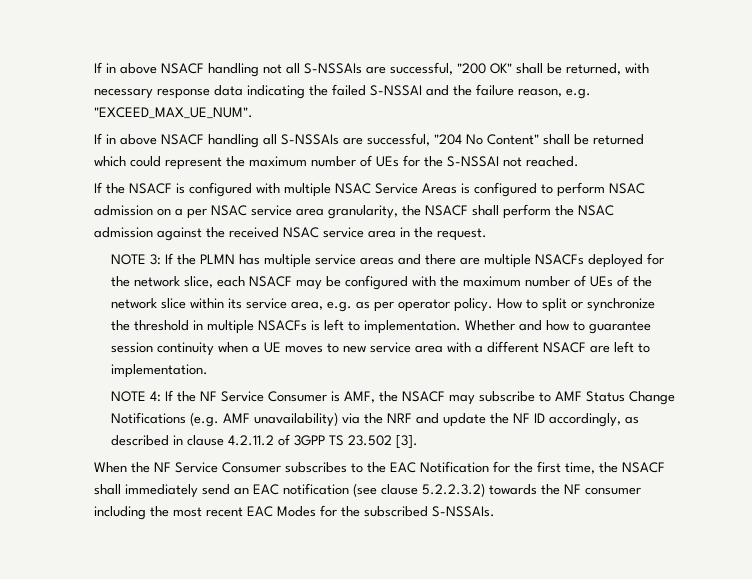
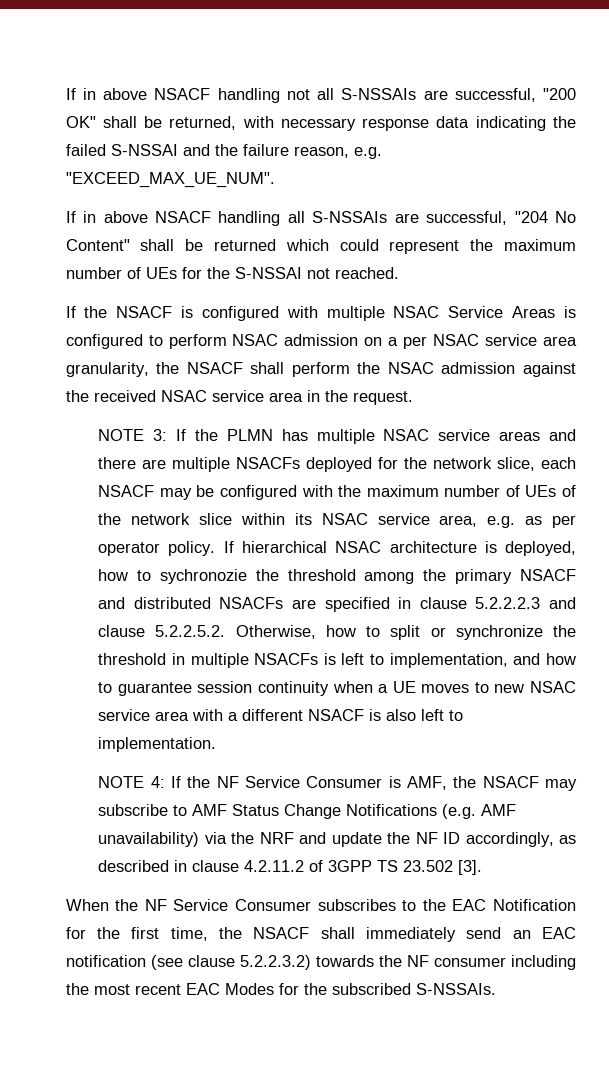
(312, 261) none -> [383,429,430,441] NSAC
(243, 303) none -> [321,513,368,525] NSAC
[497,298,523,309] How -> [223,541,577,556] [98,569,576,584] [98,597,576,612] [98,625,356,639] If hierarchical NSAC architecture is deployed, how to sychronozie the threshold among the primary NSACF and distributed NSACFs are specified in clause 5.2.2.2.3 and clause 5.2.2.5.2. Otherwise, how
[364,320,516,334] implementation. Whether -> [389,653,508,668] implementation,
(367, 349) none -> [530,681,577,693] NSAC
[590,345,611,353] are -> [369,709,417,721] is also

